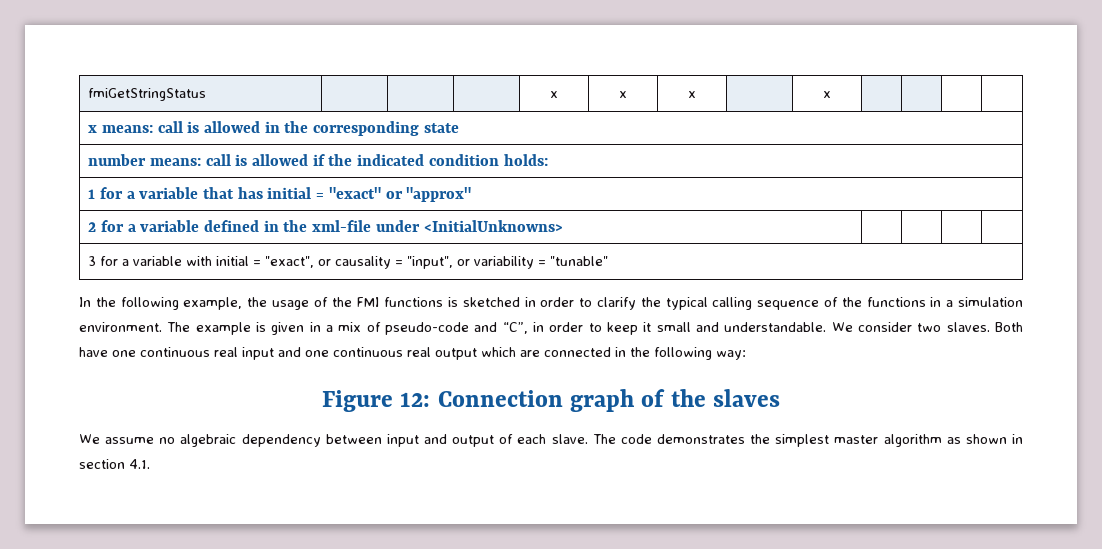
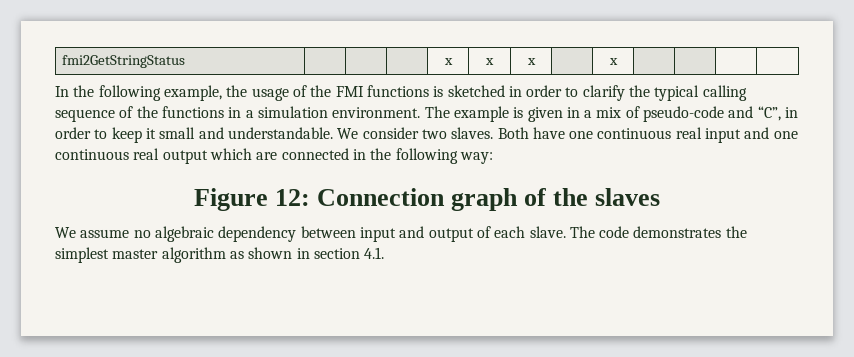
[88,88,207,101] fmiGetStringStatus -> [62,55,186,68] fmi2GetStringStatus
[88,121,459,136] [88,154,548,166] [88,187,472,202] [88,220,563,232] [88,256,609,269] // x means: call is allowed in the corresponding state // number means: call is allowed if the indicated condition holds: // 1 for a variable that has initial = "exact" or "approx" // 2 for a variable defined in the xml-file under <InitialUnknowns> | | | | // 3 for a variable with initial = "exact", or causality = "input", or variability = "tunable" -> (618, 61) none

